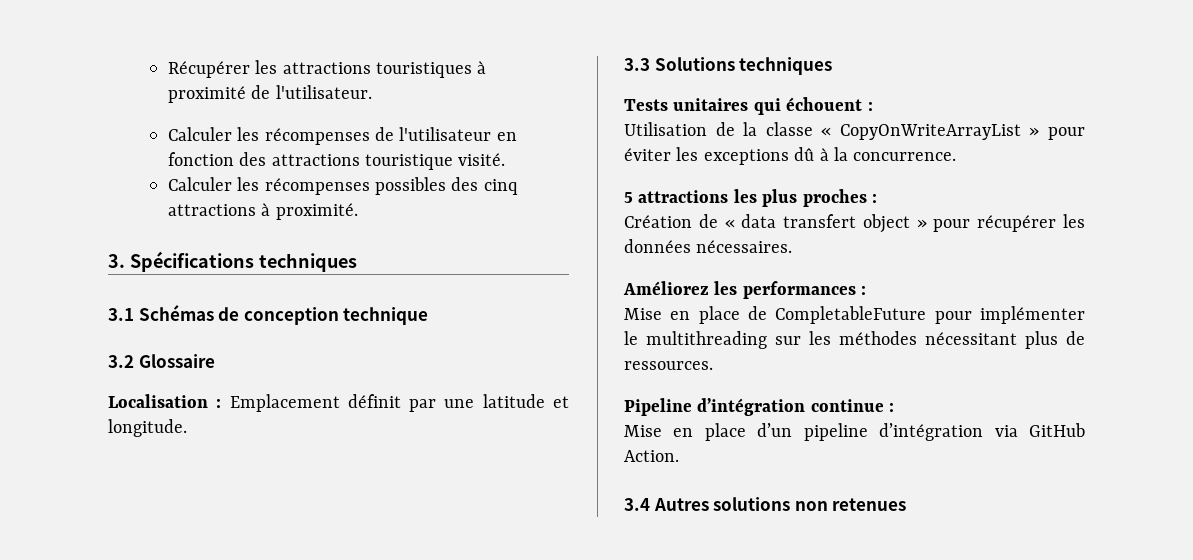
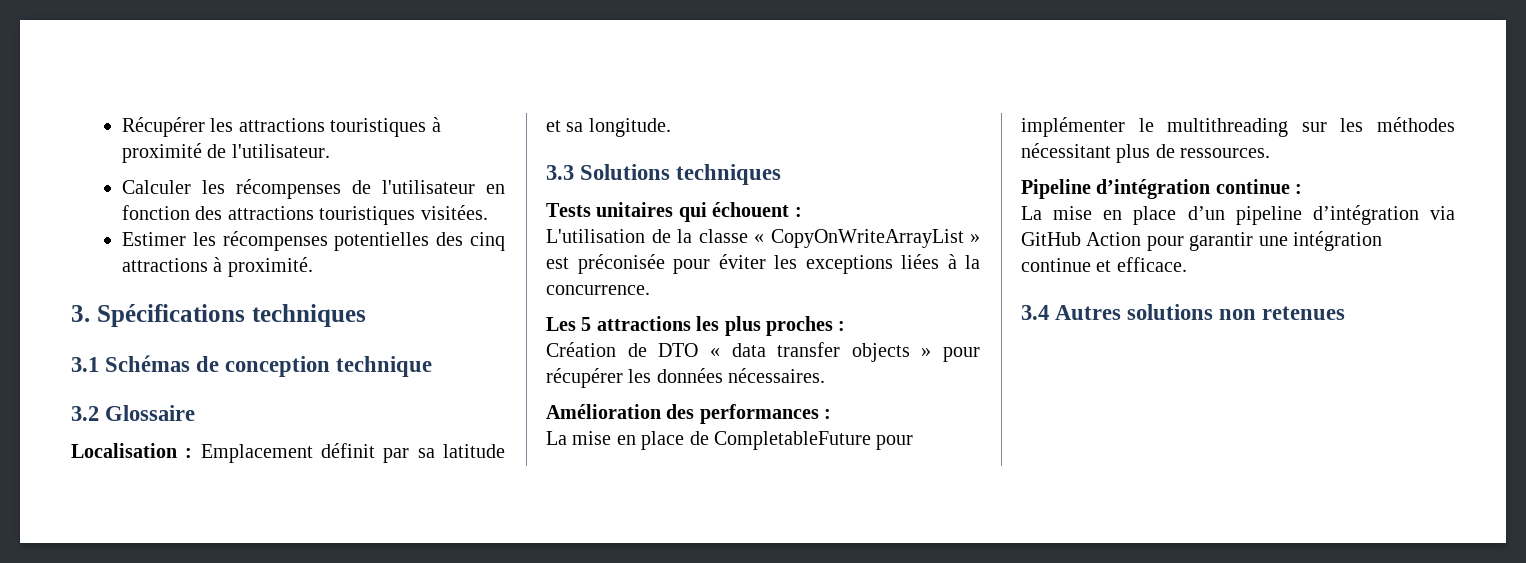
[365,153,506,170] [167,177,447,195] touristique visité. // Calculer les récompenses possibles -> [319,205,488,225] [122,231,430,251] touristiques visitées. // Estimer les récompenses potentielles
[444,399,475,408] une -> [417,448,435,458] sa
(569, 402) none -> [566,122,584,132] sa
[624,122,707,136] Utilisation -> [546,229,645,243] L'utilisation
(1040, 131) none -> [546,254,665,274] est préconisée
[794,147,815,161] dû -> [901,254,939,269] liées
(957, 156) none -> [546,317,576,331] Les
(718, 221) none -> [658,343,699,357] DTO
[783,214,910,233] transfert object -> [777,342,910,362] transfer objects
[623,281,738,295] Améliorez les -> [546,404,695,419] Amélioration des
[624,308,662,320] Mise -> [546,431,612,445] La mise
[624,425,662,437] Mise -> [1021,206,1093,220] La mise
[624,450,679,462] Action. -> [1086,231,1382,251] [1021,257,1187,272] Action pour garantir une intégration continue et efficace.

